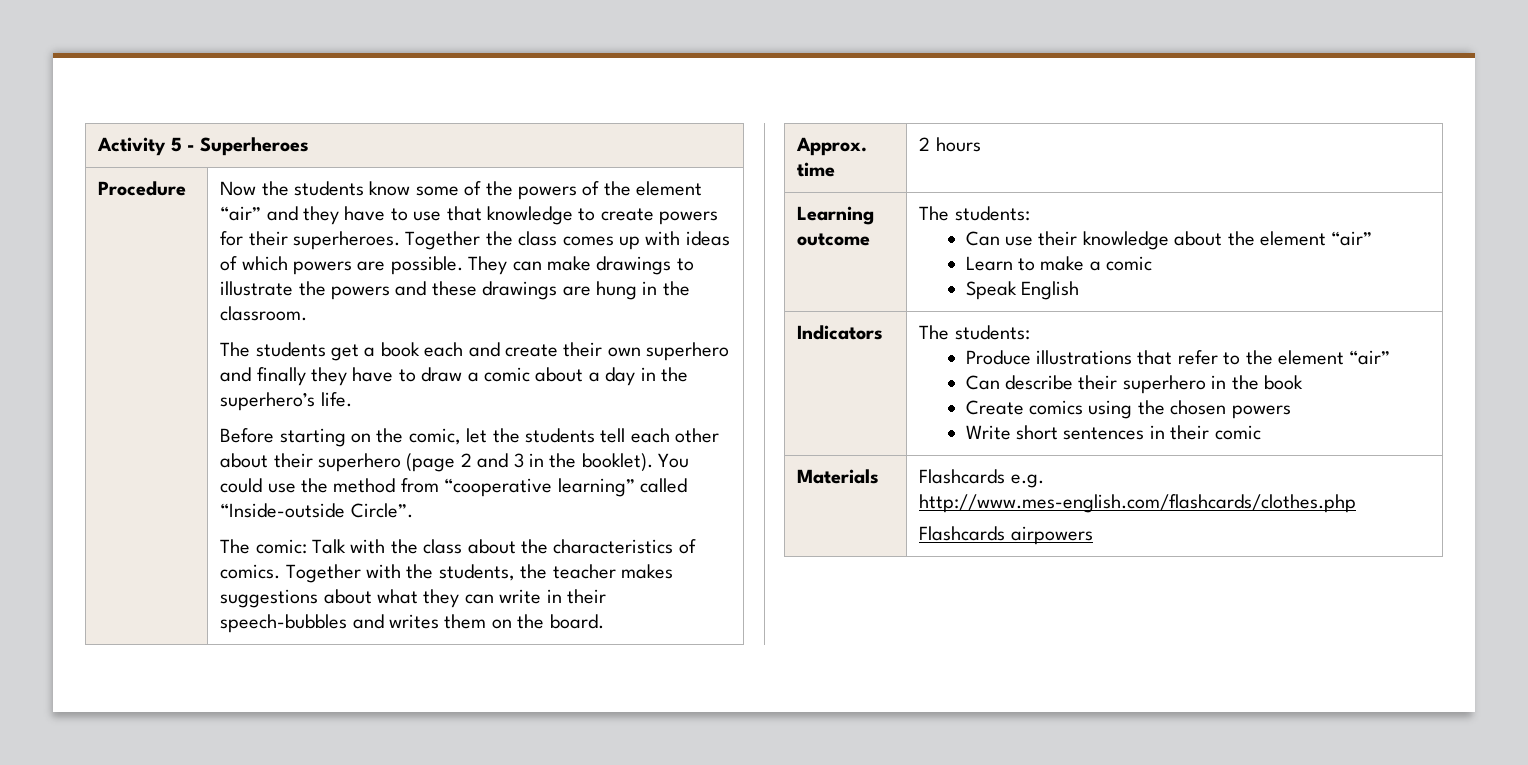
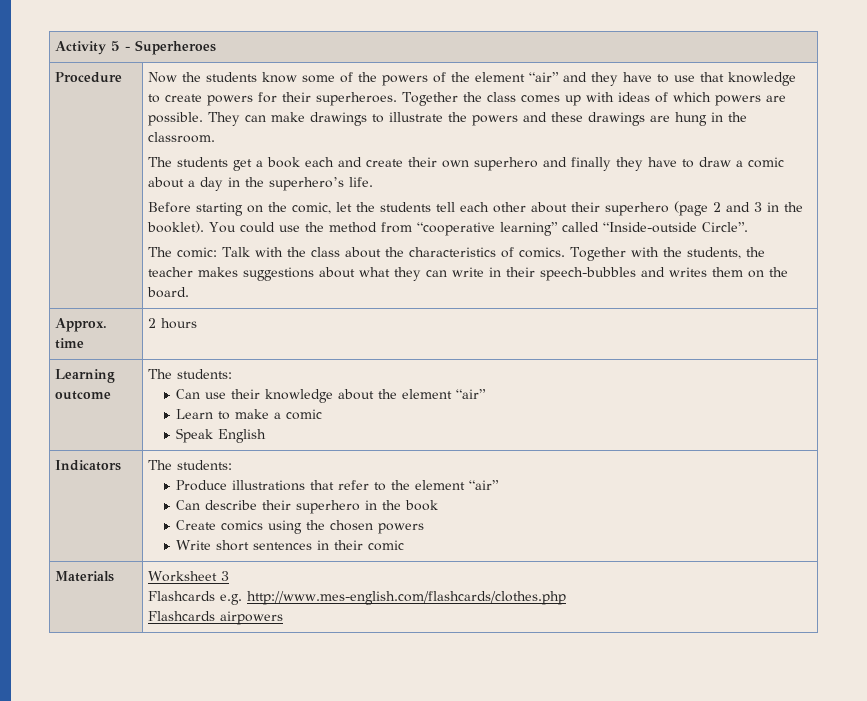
(880, 476) none -> [147,571,229,582] Worksheet 3 //

